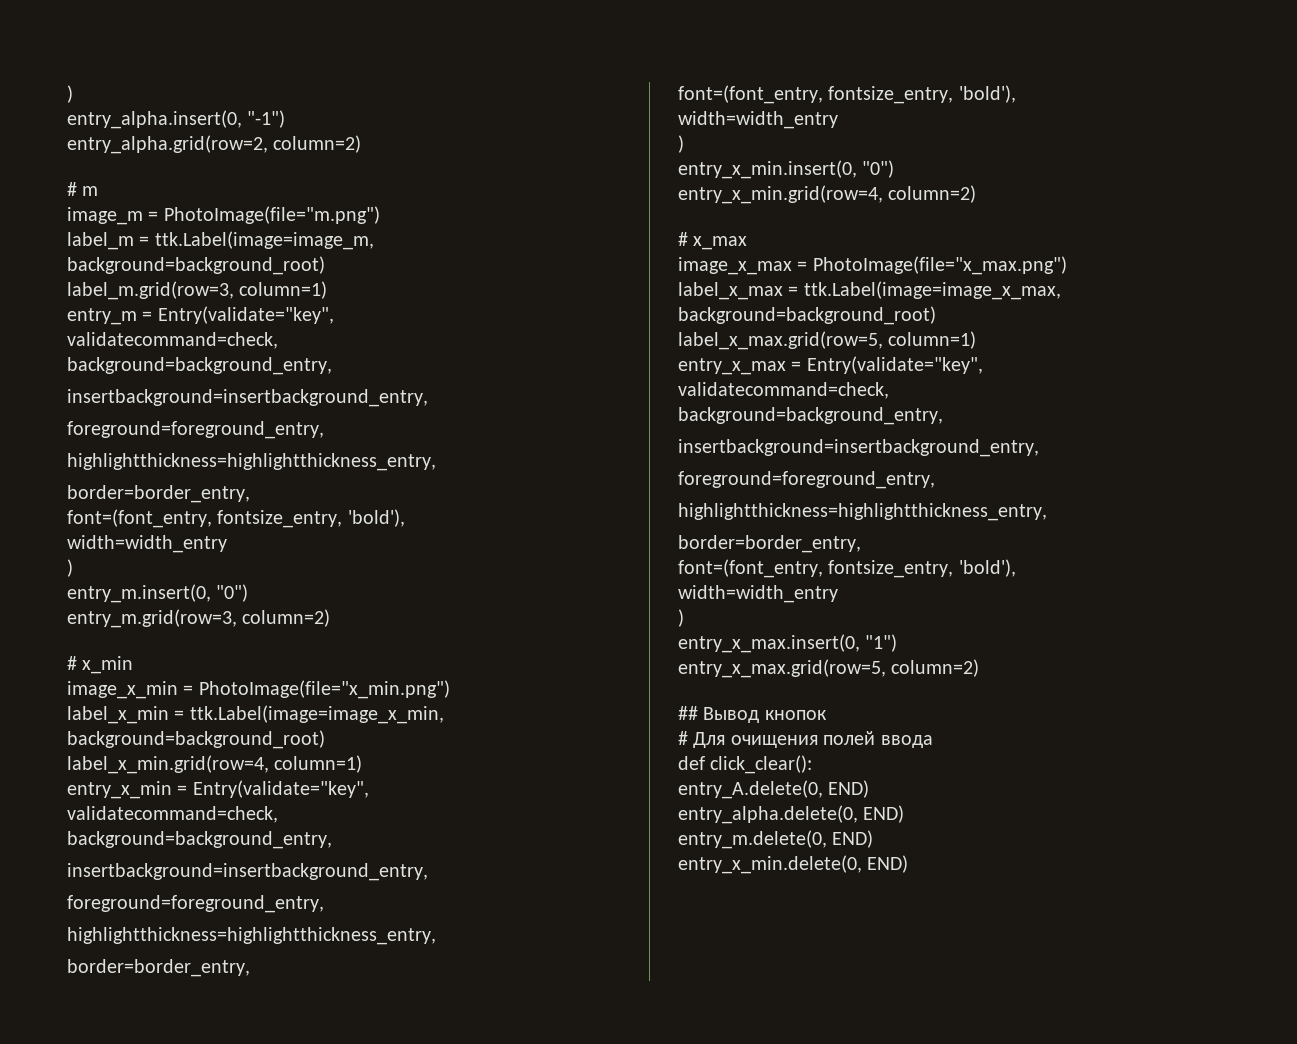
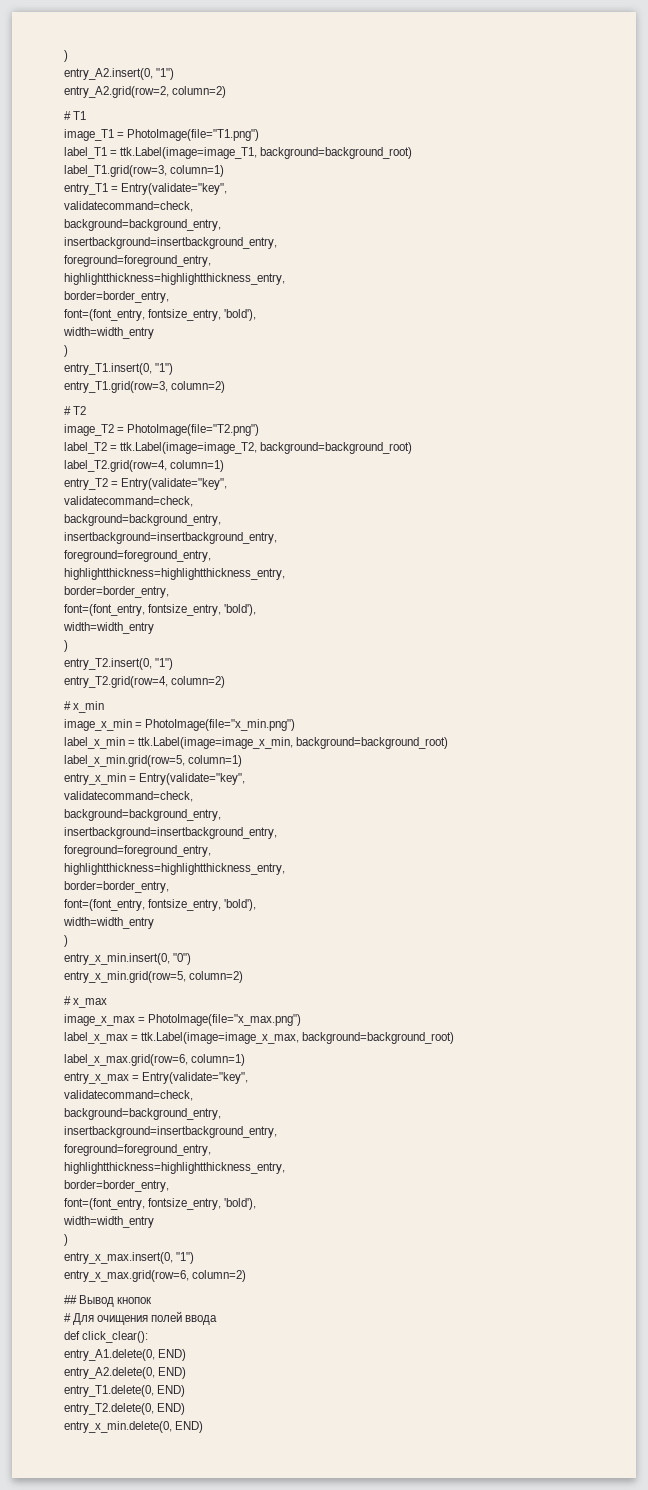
[67,85,73,103] [67,110,286,129] [67,135,362,154] [67,182,99,196] [67,206,380,225] [67,231,374,250] [67,256,325,275] [67,281,328,300] [67,308,137,325] ) // entry_alpha.insert(0, "-1") // entry_alpha.grid(row=2, column=2) // # m // image_m = PhotoImage(file="m.png") // label_m = ttk.Label(image=image_m, background=background_root) // label_m.grid(row=3, column=1) // entry_m -> [64,50,68,62] [64,68,175,80] [64,86,227,98] [64,111,87,120] [64,129,260,141] [64,147,413,159] [64,165,225,177] [64,183,108,195] ) // entry_A2.insert(0, "1") // entry_A2.grid(row=2, column=2) // # T1 // image_T1 = PhotoImage(file="T1.png") // label_T1 = ttk.Label(image=image_T1, background=background_root) // label_T1.grid(row=3, column=1) // entry_T1
[67,584,249,603] [67,609,237,628] entry_m.insert(0, "0") // entry_m.grid(row=3, -> [64,363,174,375] [64,381,226,393] [64,406,87,415] [64,424,260,436] [64,442,413,454] [64,460,225,472] [64,478,228,490] [64,496,193,507] [64,514,221,526] [64,532,277,544] [64,550,211,562] [64,568,285,580] [64,586,169,598] [64,604,257,616] [63,622,154,634] [64,640,68,652] [64,658,174,670] [64,676,168,688] entry_T1.insert(0, "1") // entry_T1.grid(row=3, column=2) // # T2 // image_T2 = PhotoImage(file="T2.png") // label_T2 = ttk.Label(image=image_T2, background=background_root) // label_T2.grid(row=4, column=1) // entry_T2 = Entry(validate="key", // validatecommand=check, // background=background_entry, // insertbackground=insertbackground_entry, // foreground=foreground_entry, // highlightthickness=highlightthickness_entry, // border=border_entry, // font=(font_entry, fontsize_entry, 'bold'), // width=width_entry // ) // entry_T2.insert(0, "1") // entry_T2.grid(row=4,
[67,755,269,774] label_x_min.grid(row=4, -> [64,755,185,767] label_x_min.grid(row=5,
[678,185,883,204] entry_x_min.grid(row=4, -> [64,971,186,983] entry_x_min.grid(row=5,
[678,331,883,350] label_x_max.grid(row=5, -> [64,1054,188,1066] label_x_max.grid(row=6,
[678,659,886,678] entry_x_max.grid(row=5, -> [64,1270,189,1282] entry_x_max.grid(row=6,
[678,780,870,799] [678,805,905,824] [678,830,827,849] entry_A.delete(0, END) // entry_alpha.delete(0, END) // entry_m.delete(0, -> [64,1349,187,1361] [64,1367,187,1379] [64,1385,186,1397] [64,1403,154,1415] entry_A1.delete(0, END) // entry_A2.delete(0, END) // entry_T1.delete(0, END) // entry_T2.delete(0,

